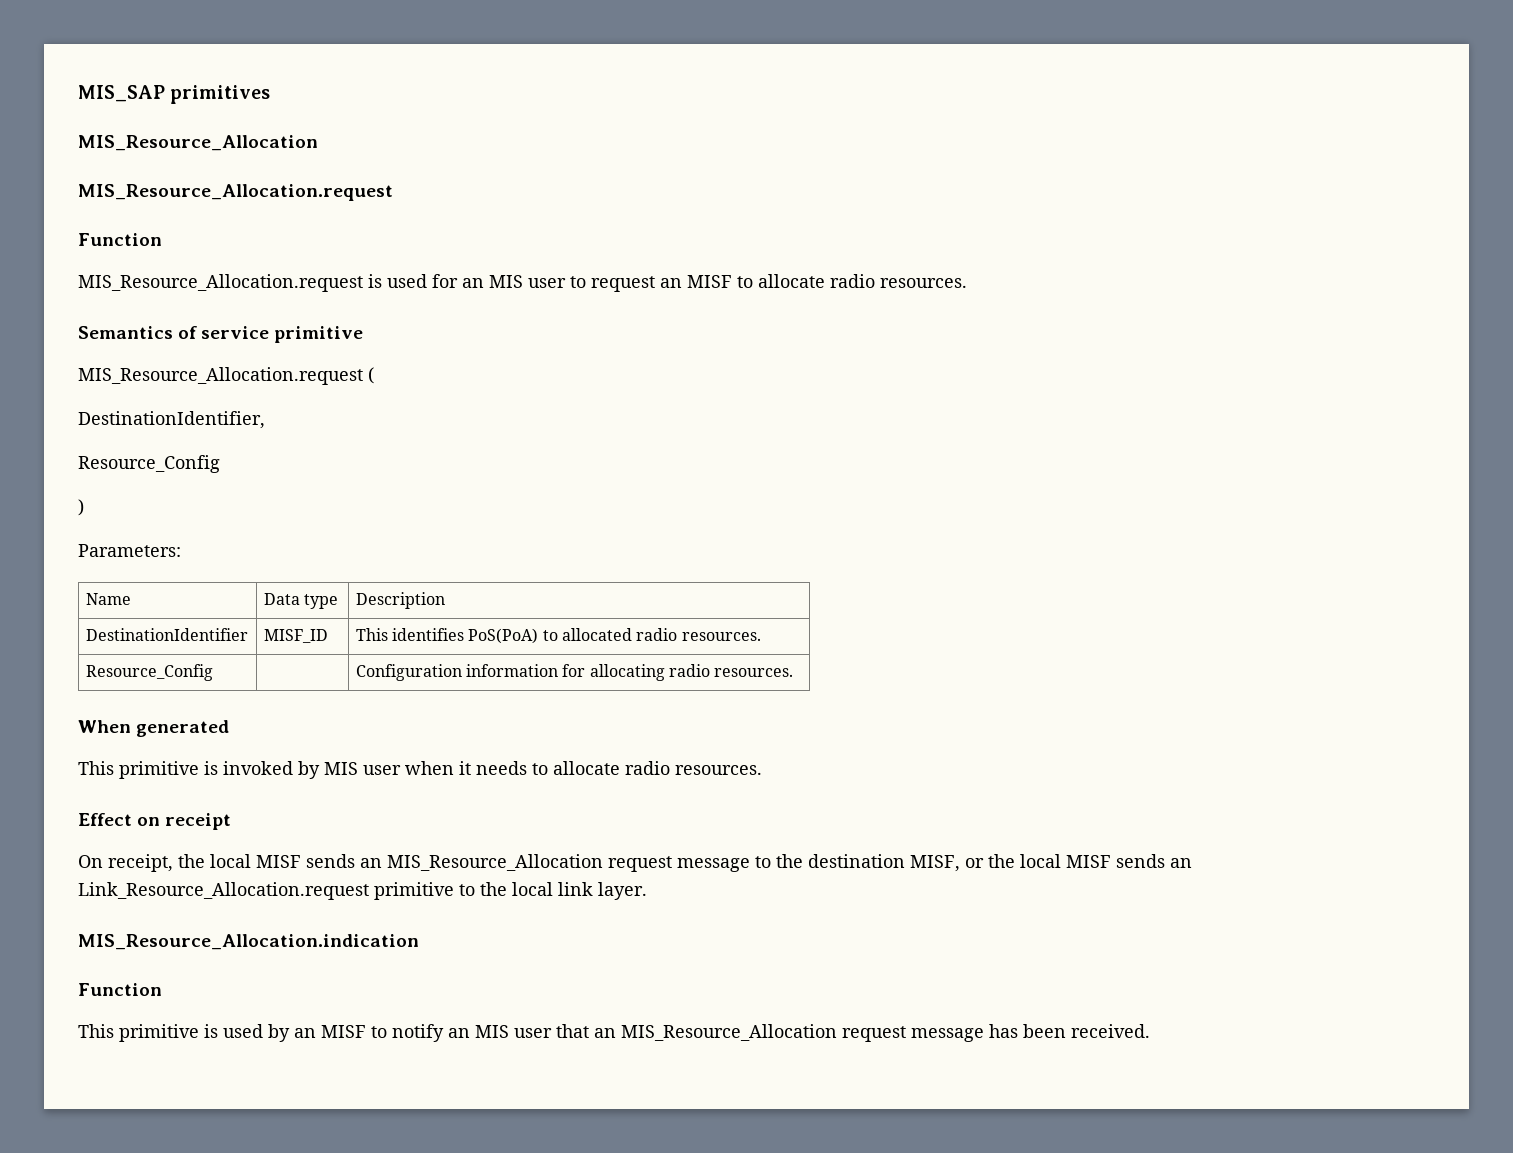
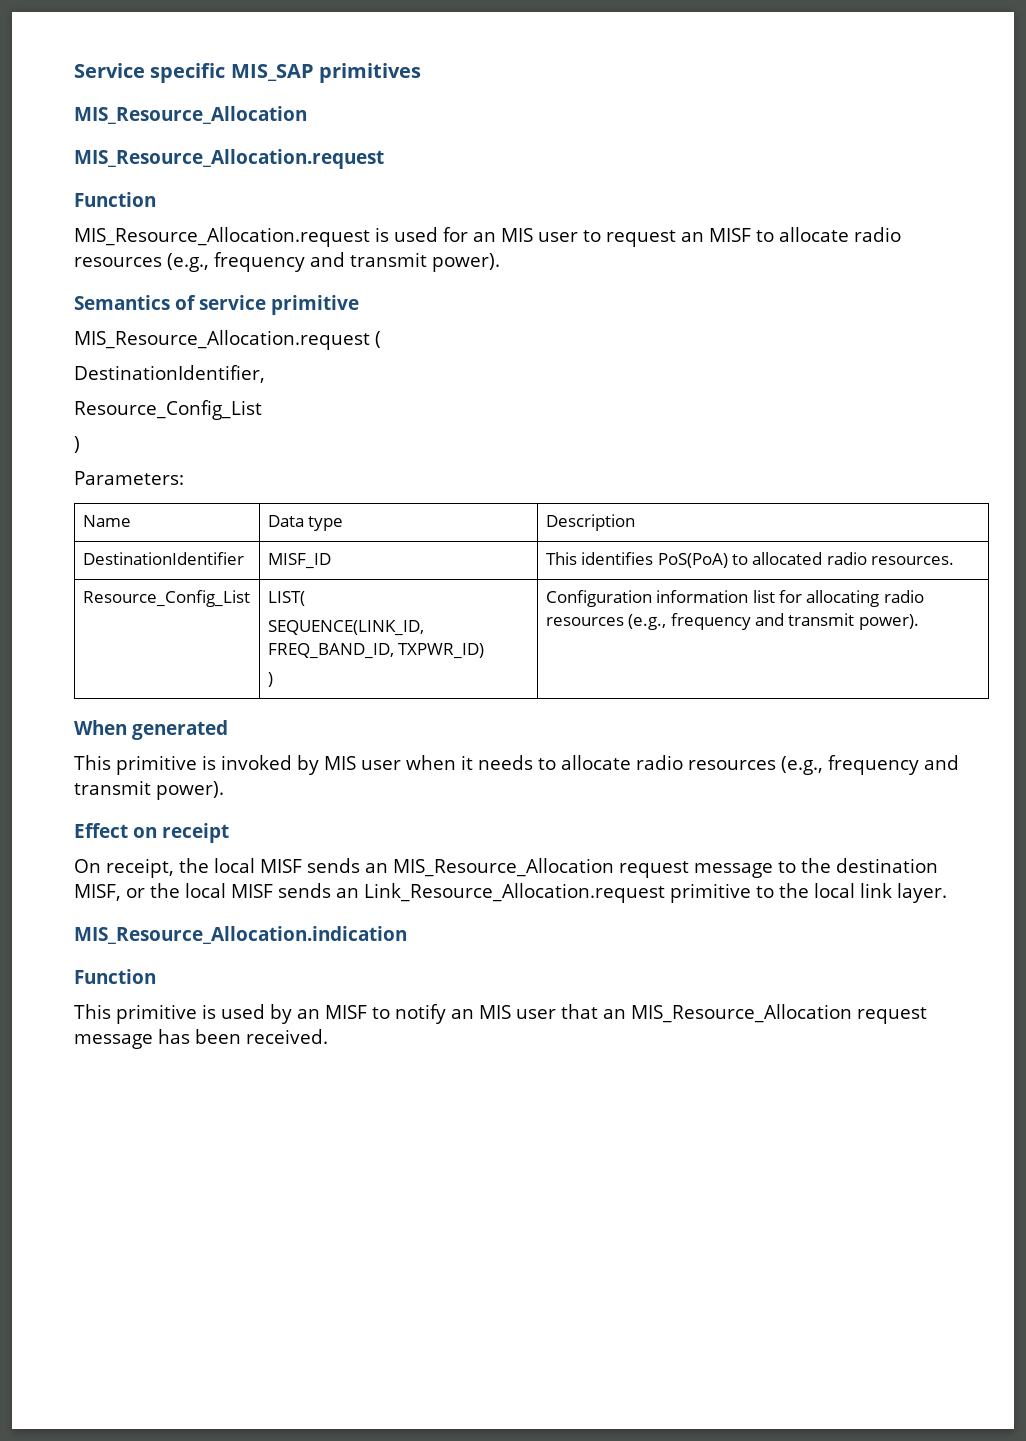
(78, 93) none -> [74,63,226,83] Service specific
[880,278,967,288] resources. -> [74,252,500,272] resources (e.g., frequency and transmit power).
[78,455,220,473] Resource_Config -> [74,400,262,420] Resource_Config_List
[85,664,213,681] Resource_Config | -> [82,590,250,607] [267,591,305,606] [267,620,424,636] [267,643,485,659] [267,672,273,687] Resource_Config_List | LIST( // SEQUENCE(LINK_ID, FREQ_BAND_ID, TXPWR_ID) // )
(559, 670) none -> [752,590,775,603] list
[714,668,794,677] resources. -> [545,613,919,630] resources (e.g., frequency and transmit power).
[675,765,762,775] resources. -> [688,755,959,775] [74,780,224,800] resources (e.g., frequency and transmit power).

